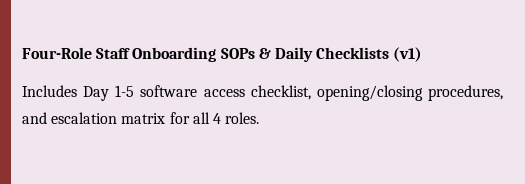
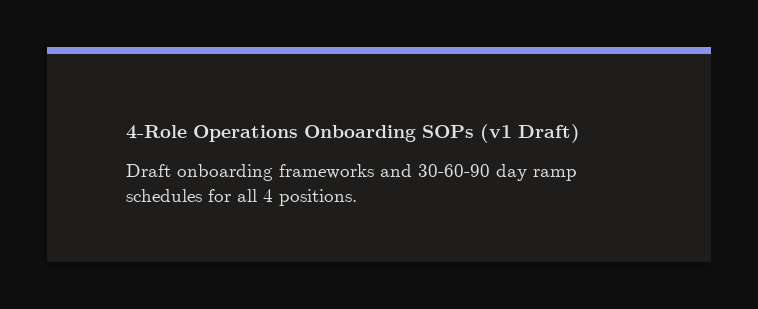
[22,47,423,62] [22,85,503,101] [22,112,166,124] Four-Role Staff Onboarding SOPs & Daily Checklists (v1) // Includes Day 1-5 software access checklist, opening/closing procedures, and escalation matrix -> [126,124,580,143] [126,164,577,181] [126,189,202,202] 4-Role Operations Onboarding SOPs (v1 Draft) // Draft onboarding frameworks and 30-60-90 day ramp schedules
[225,112,260,124] roles. -> [279,189,357,206] positions.

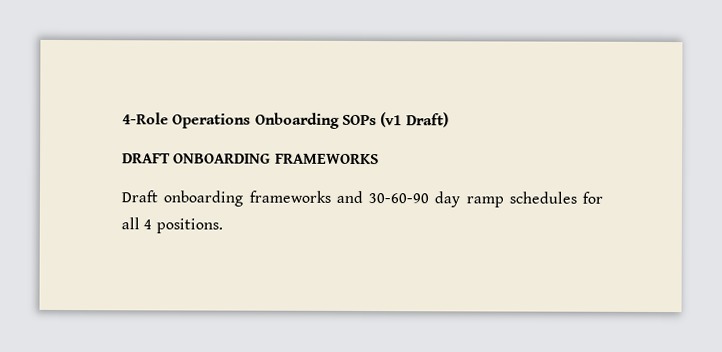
(580, 133) none -> [122,153,379,165] // DRAFT ONBOARDING FRAMEWORKS

